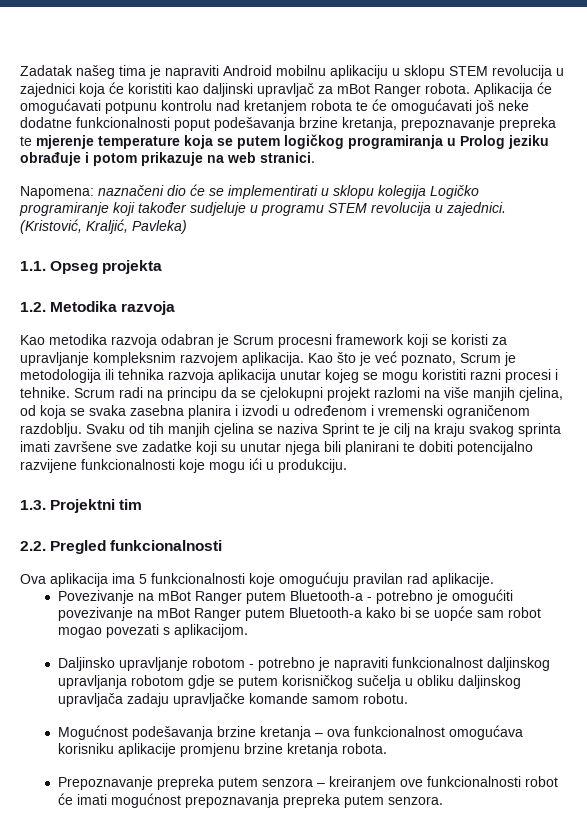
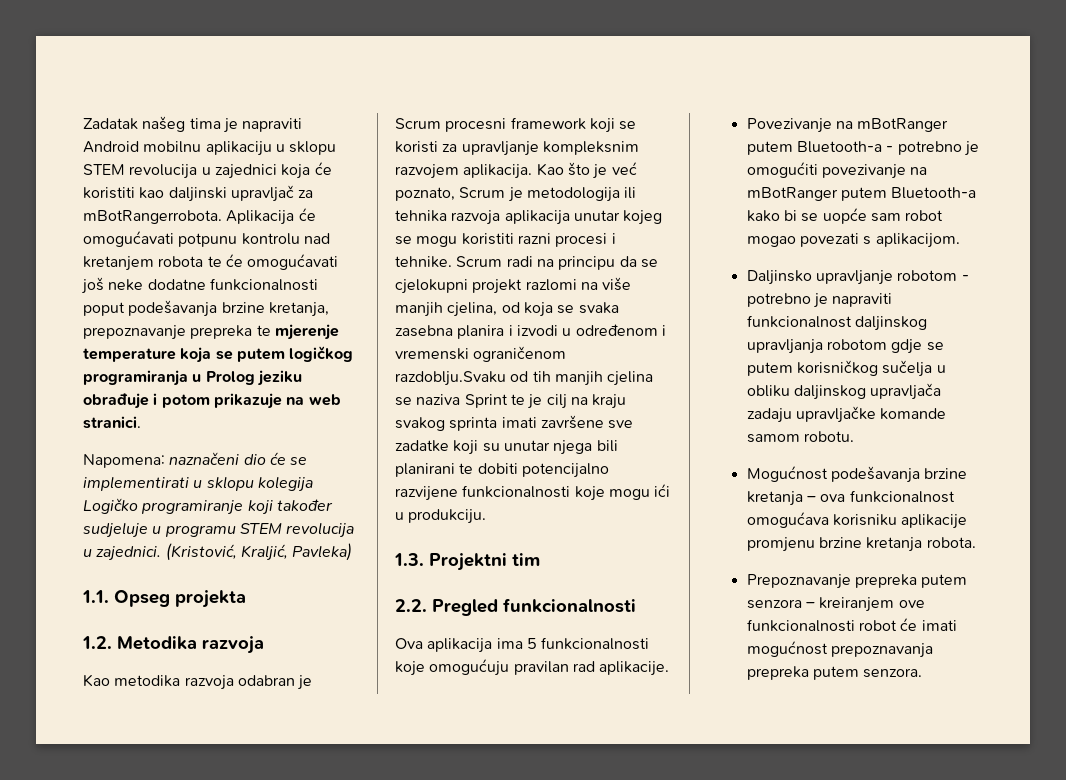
[337,83,470,97] mBot Ranger robota. -> [83,210,222,224] mBotRangerrobota.
[20,423,125,437] razdoblju. Svaku -> [395,371,506,386] razdoblju.Svaku
[157,591,242,604] mBot Ranger -> [857,118,949,132] mBotRanger
[156,608,241,621] mBot Ranger -> [746,187,838,201] mBotRanger

